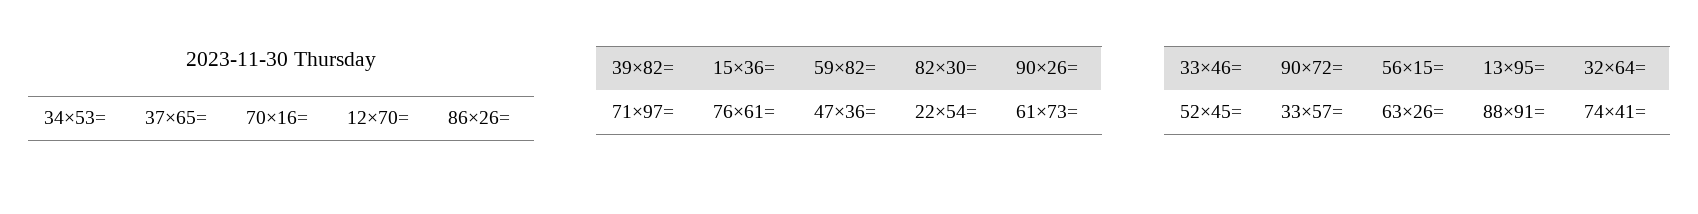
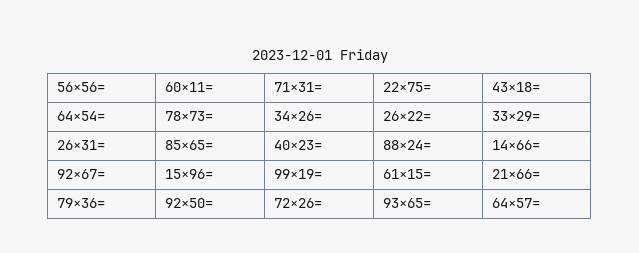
[186,52,376,71] [43,111,106,124] [144,111,207,124] [245,111,308,124] [346,111,409,124] [447,111,510,124] [611,61,674,74] [712,61,775,74] [813,61,876,74] [914,61,977,74] [1015,61,1078,74] [611,105,674,118] [712,105,775,118] [813,105,876,118] [914,105,977,118] [1015,105,1078,118] [1179,61,1242,74] [1280,61,1343,74] [1381,61,1444,74] [1482,61,1545,74] [1583,61,1646,74] [1179,105,1242,118] [1280,105,1343,118] [1381,105,1444,118] [1482,105,1545,118] [1583,105,1646,118] 2023-11-30 Thursday // 34×53= | 37×65= | 70×16= | 12×70= | 86×26= // 39×82= | 15×36= | 59×82= | 82×30= | 90×26= // 71×97= | 76×61= | 47×36= | 22×54= | 61×73= // 33×46= | 90×72= | 56×15= | 13×95= | 32×64= // 52×45= | 33×57= | 63×26= | 88×91= | 74×41= -> [251,49,388,63] [56,82,105,92] [164,82,213,92] [273,82,322,92] [382,82,431,92] [491,82,540,92] [56,111,105,121] [164,111,213,121] [273,111,322,121] [382,111,431,121] [491,111,540,121] [56,140,105,150] [164,140,213,150] [273,140,322,150] [382,140,431,150] [491,140,540,150] [56,169,105,179] [164,169,213,179] [273,169,322,179] [382,169,431,179] [491,169,540,179] [56,198,105,208] [164,198,213,208] [273,198,322,208] [382,198,431,208] [491,198,540,208] 2023-12-01 Friday // 56×56= | 60×11= | 71×31= | 22×75= | 43×18= // 64×54= | 78×73= | 34×26= | 26×22= | 33×29= // 26×31= | 85×65= | 40×23= | 88×24= | 14×66= // 92×67= | 15×96= | 99×19= | 61×15= | 21×66= // 79×36= | 92×50= | 72×26= | 93×65= | 64×57=

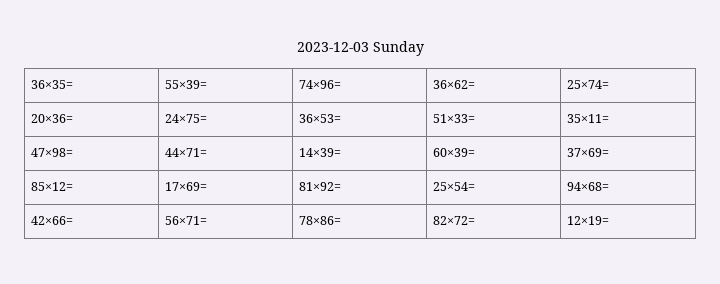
[251,49,388,63] [56,82,105,92] [164,82,213,92] [273,82,322,92] [382,82,431,92] [491,82,540,92] [56,111,105,121] [164,111,213,121] [273,111,322,121] [382,111,431,121] [491,111,540,121] [56,140,105,150] [164,140,213,150] [273,140,322,150] [382,140,431,150] [491,140,540,150] [56,169,105,179] [164,169,213,179] [273,169,322,179] [382,169,431,179] [491,169,540,179] [56,198,105,208] [164,198,213,208] [273,198,322,208] [382,198,431,208] [491,198,540,208] 2023-12-01 Friday // 56×56= | 60×11= | 71×31= | 22×75= | 43×18= // 64×54= | 78×73= | 34×26= | 26×22= | 33×29= // 26×31= | 85×65= | 40×23= | 88×24= | 14×66= // 92×67= | 15×96= | 99×19= | 61×15= | 21×66= // 79×36= | 92×50= | 72×26= | 93×65= | 64×57= -> [296,41,424,56] [31,80,74,89] [165,80,208,89] [299,80,342,89] [433,80,476,89] [567,80,610,89] [31,114,74,123] [165,114,208,123] [299,114,342,123] [433,114,476,123] [567,114,610,123] [31,148,74,157] [165,148,208,157] [299,148,342,157] [433,148,476,157] [567,148,610,157] [31,182,74,191] [165,182,208,191] [299,182,342,191] [433,182,476,191] [567,182,610,191] [31,216,74,225] [165,216,208,225] [299,216,342,225] [433,216,476,225] [567,216,610,225] 2023-12-03 Sunday // 36×35= | 55×39= | 74×96= | 36×62= | 25×74= // 20×36= | 24×75= | 36×53= | 51×33= | 35×11= // 47×98= | 44×71= | 14×39= | 60×39= | 37×69= // 85×12= | 17×69= | 81×92= | 25×54= | 94×68= // 42×66= | 56×71= | 78×86= | 82×72= | 12×19=

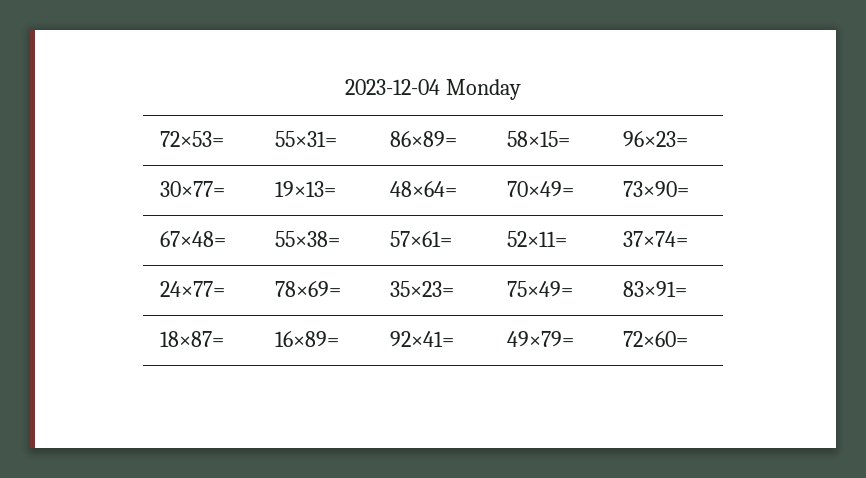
[296,41,424,56] [31,80,74,89] [165,80,208,89] [299,80,342,89] [433,80,476,89] [567,80,610,89] [31,114,74,123] [165,114,208,123] [299,114,342,123] [433,114,476,123] [567,114,610,123] [31,148,74,157] [165,148,208,157] [299,148,342,157] [433,148,476,157] [567,148,610,157] [31,182,74,191] [165,182,208,191] [299,182,342,191] [433,182,476,191] [567,182,610,191] [31,216,74,225] [165,216,208,225] [299,216,342,225] [433,216,476,225] [567,216,610,225] 2023-12-03 Sunday // 36×35= | 55×39= | 74×96= | 36×62= | 25×74= // 20×36= | 24×75= | 36×53= | 51×33= | 35×11= // 47×98= | 44×71= | 14×39= | 60×39= | 37×69= // 85×12= | 17×69= | 81×92= | 25×54= | 94×68= // 42×66= | 56×71= | 78×86= | 82×72= | 12×19= -> [345,79,521,100] [160,131,225,147] [275,131,338,147] [390,131,458,147] [507,131,571,147] [623,131,689,147] [160,181,226,197] [275,181,337,197] [390,181,458,197] [507,181,575,197] [623,181,690,197] [160,231,227,247] [275,231,341,247] [390,231,453,247] [507,231,568,247] [623,231,689,247] [160,281,226,297] [275,281,342,297] [390,281,455,297] [507,281,574,297] [623,281,688,297] [160,331,225,347] [275,331,340,347] [390,331,455,347] [507,331,575,347] [623,331,689,347] 2023-12-04 Monday // 72×53= | 55×31= | 86×89= | 58×15= | 96×23= // 30×77= | 19×13= | 48×64= | 70×49= | 73×90= // 67×48= | 55×38= | 57×61= | 52×11= | 37×74= // 24×77= | 78×69= | 35×23= | 75×49= | 83×91= // 18×87= | 16×89= | 92×41= | 49×79= | 72×60=

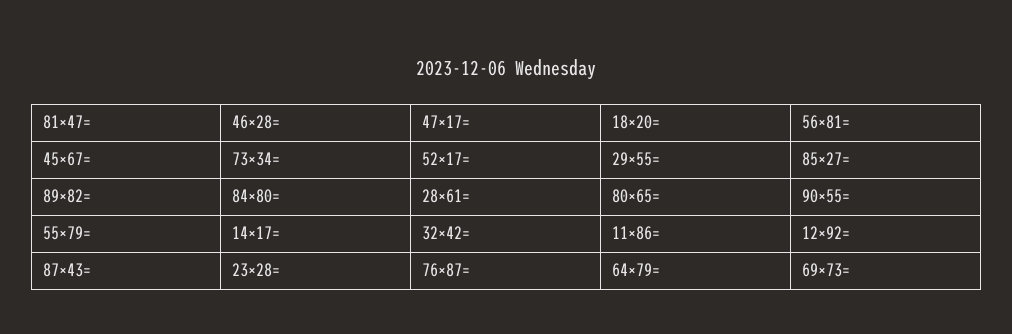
[345,79,521,100] [160,131,225,147] [275,131,338,147] [390,131,458,147] [507,131,571,147] [623,131,689,147] [160,181,226,197] [275,181,337,197] [390,181,458,197] [507,181,575,197] [623,181,690,197] [160,231,227,247] [275,231,341,247] [390,231,453,247] [507,231,568,247] [623,231,689,247] [160,281,226,297] [275,281,342,297] [390,281,455,297] [507,281,574,297] [623,281,688,297] [160,331,225,347] [275,331,340,347] [390,331,455,347] [507,331,575,347] [623,331,689,347] 2023-12-04 Monday // 72×53= | 55×31= | 86×89= | 58×15= | 96×23= // 30×77= | 19×13= | 48×64= | 70×49= | 73×90= // 67×48= | 55×38= | 57×61= | 52×11= | 37×74= // 24×77= | 78×69= | 35×23= | 75×49= | 83×91= // 18×87= | 16×89= | 92×41= | 49×79= | 72×60= -> [416,59,596,80] [42,115,91,129] [231,115,280,129] [421,115,470,128] [611,115,660,129] [801,115,850,129] [42,152,91,166] [231,152,280,166] [421,152,470,166] [611,152,660,166] [801,152,850,166] [42,189,91,203] [231,189,280,203] [421,189,470,203] [611,189,660,203] [801,189,850,203] [42,226,91,240] [231,226,280,239] [421,226,470,240] [611,226,660,240] [801,226,850,239] [42,263,91,277] [231,263,280,277] [421,263,470,277] [611,263,660,277] [801,263,850,277] 2023-12-06 Wednesday // 81×47= | 46×28= | 47×17= | 18×20= | 56×81= // 45×67= | 73×34= | 52×17= | 29×55= | 85×27= // 89×82= | 84×80= | 28×61= | 80×65= | 90×55= // 55×79= | 14×17= | 32×42= | 11×86= | 12×92= // 87×43= | 23×28= | 76×87= | 64×79= | 69×73=

